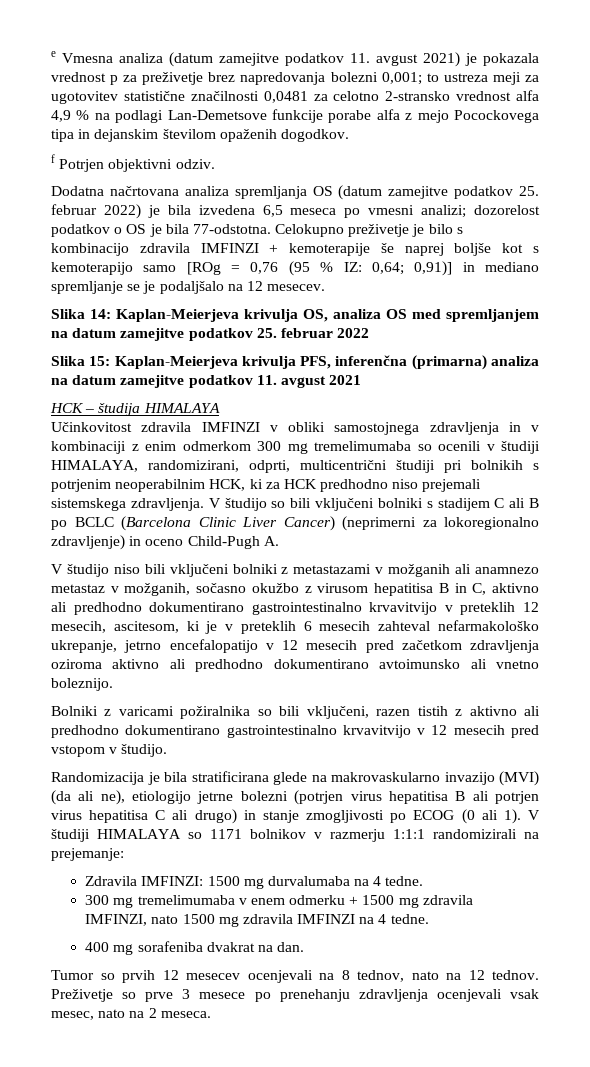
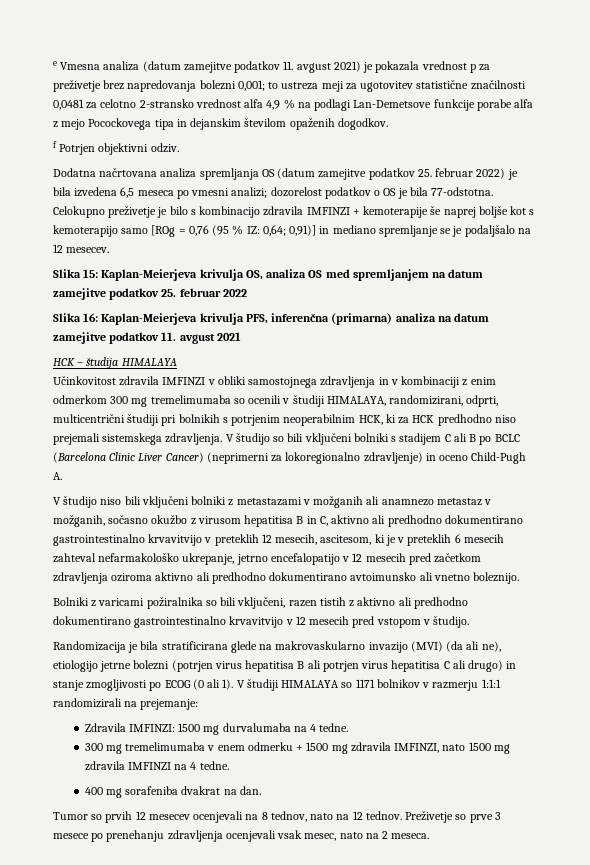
[90,309,111,319] 14: -> [83,269,99,278] 15:
[89,356,111,366] 15: -> [83,313,99,322] 16:

